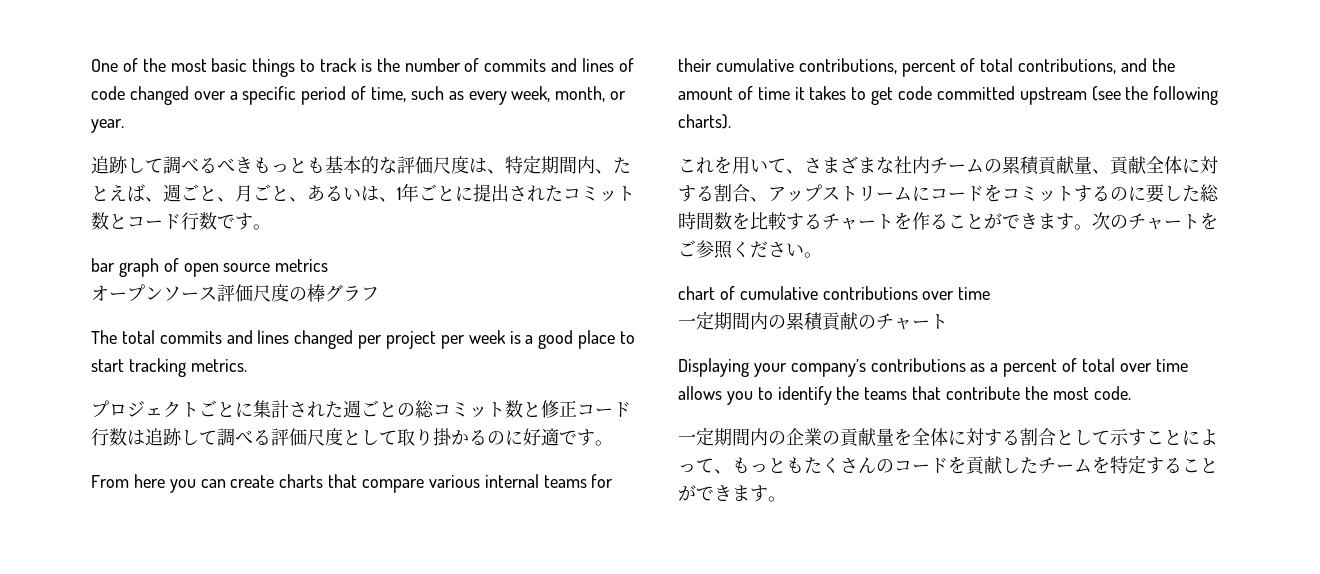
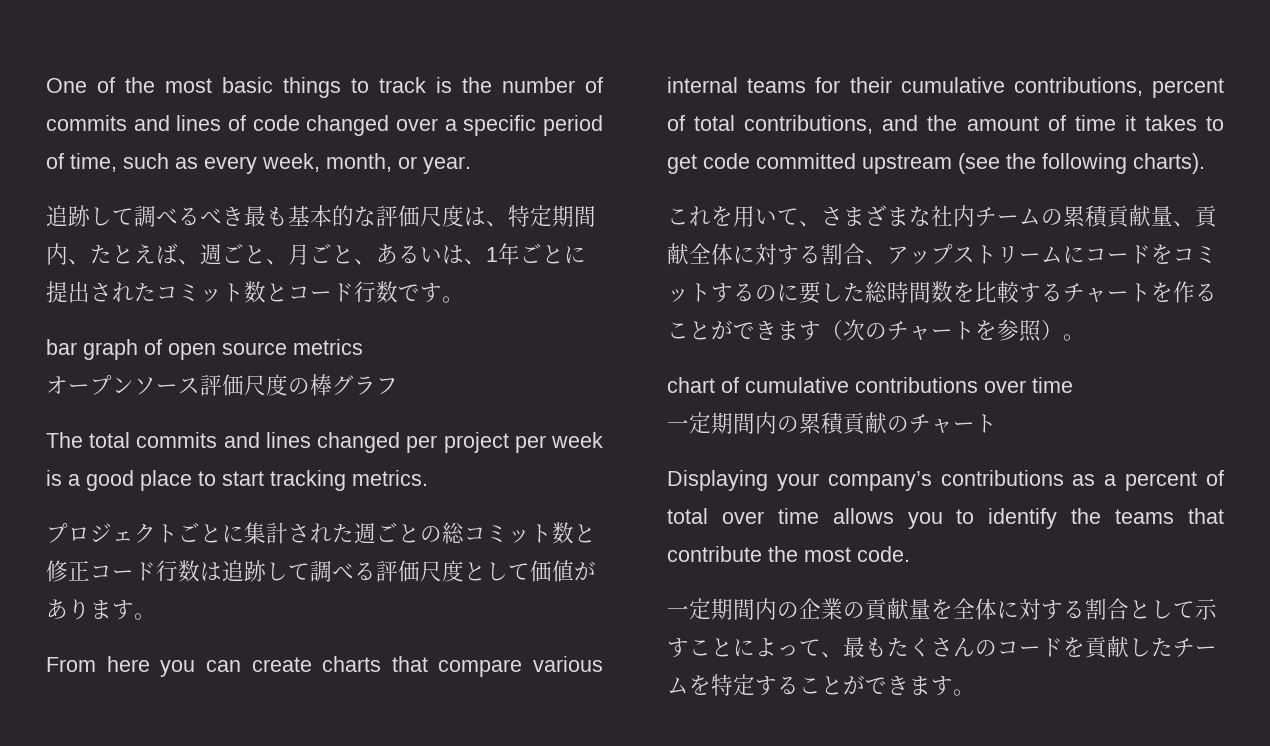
[253,157,307,174] もっと -> [244,205,266,227] 最
[397,428,577,446] 取り掛かるのに好適で -> [530,560,596,582] [46,599,112,620] 価値がありま
[1074,224,1092,230] 。 -> [821,320,843,341] （
[678,240,804,259] ご参照ください -> [997,319,1063,342] 参照）
[732,457,786,474] もっと -> [843,636,865,658] 最

